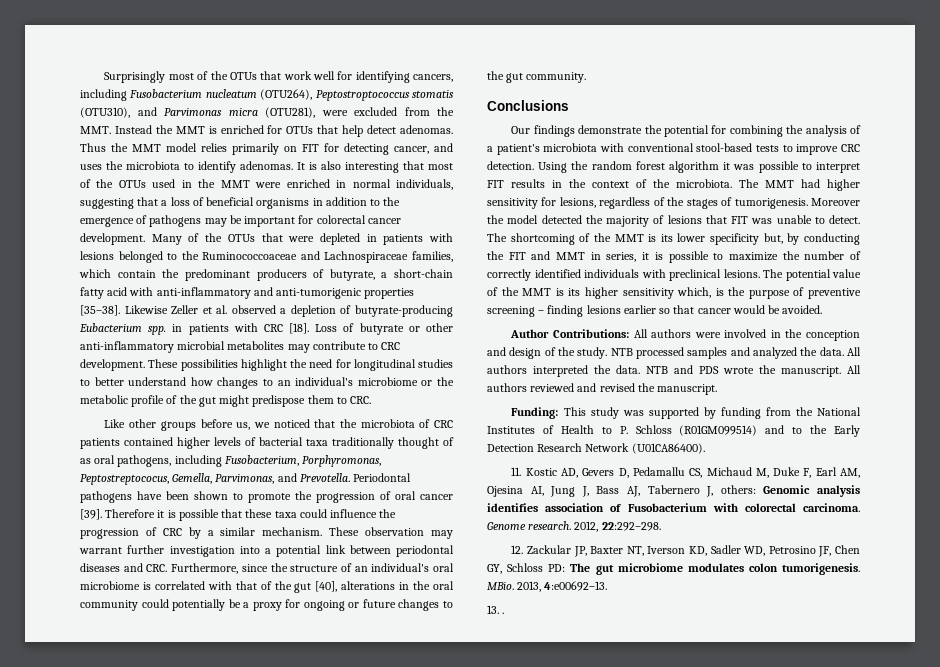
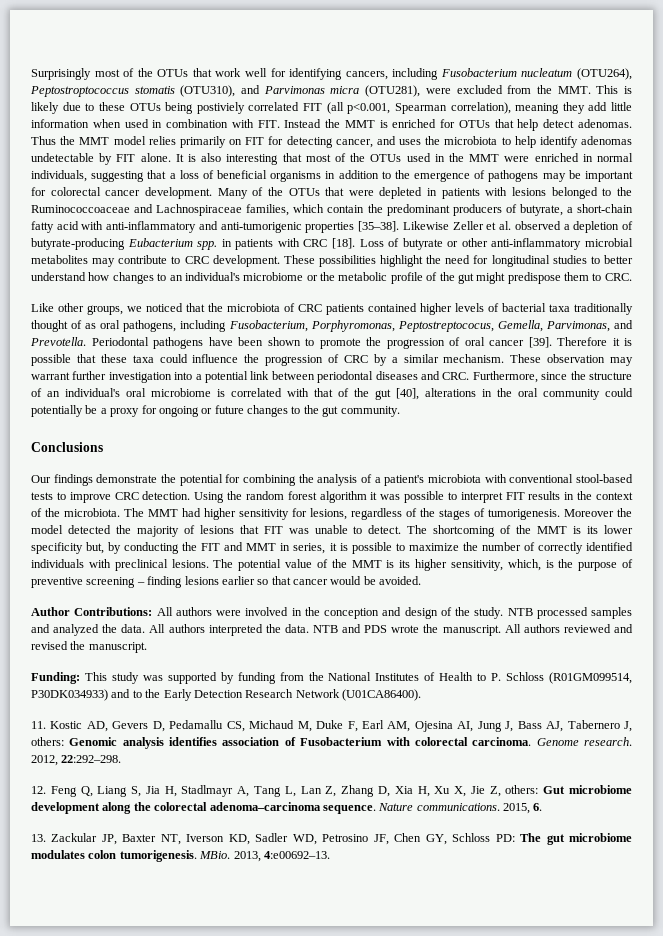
(111, 130) none -> [596,85,632,94] [31,102,632,114] [31,119,280,128] This is likely due to these OTUs being postiviely correlated FIT (all p<0.001, Spearman correlation), meaning they add little information when used in combination with FIT.
[198,161,293,173] identify adenomas. -> [514,136,633,148] [31,153,171,165] help identify adenomas undetectable by FIT alone.
[160,419,251,431] groups before us, -> [87,305,123,315] groups,
[622,288,674,299] sensitivity -> [450,560,503,571] sensitivity,
[679,425,758,436] (R01GM099514) -> [549,672,632,684] [31,689,108,701] (R01GM099514, P30DK034933)
(524, 549) none -> [50,785,633,797] [31,802,543,814] [31,834,46,842] Feng Q, Liang S, Jia H, Stadlmayr A, Tang L, Lan Z, Zhang D, Xia H, Xu X, Jie Z, others: Gut microbiome development along the colorectal adenoma–carcinoma sequence. Nature communications. 2015, 6. // 13.
[487,605,505,614] // 13. . -> (330, 855) none

